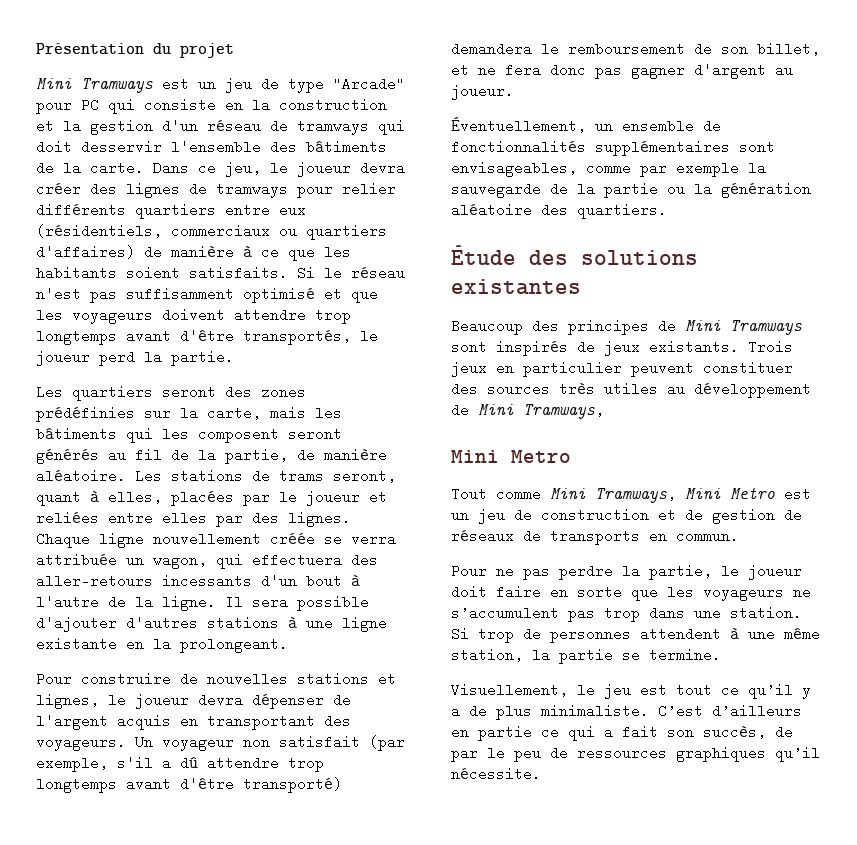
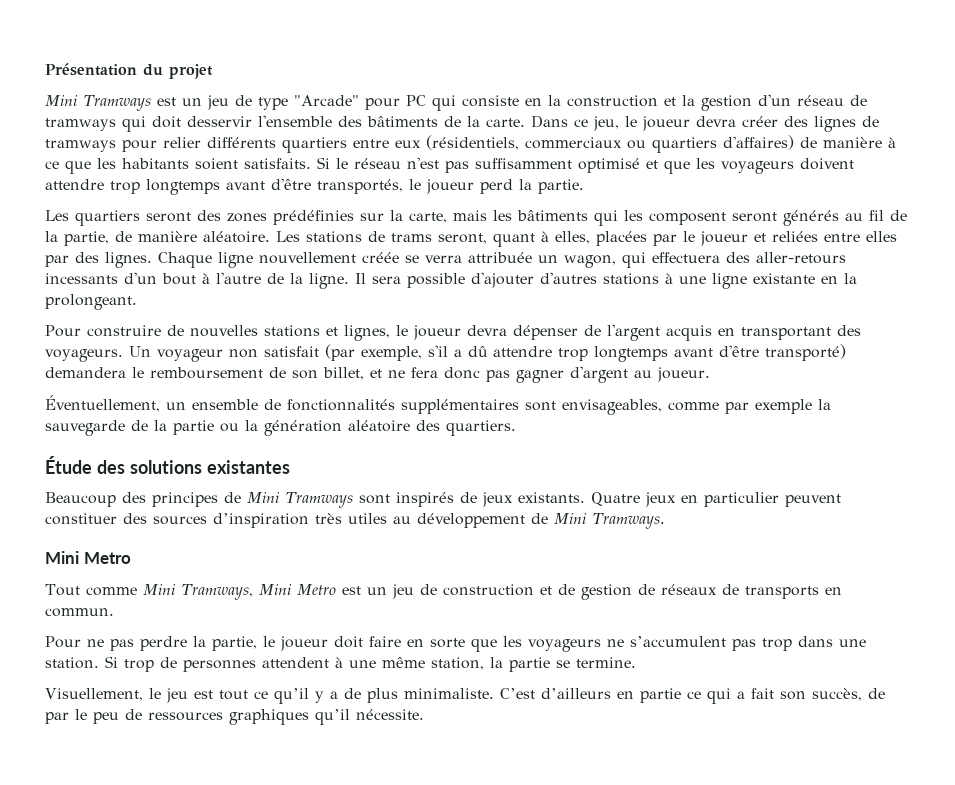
[748,340,793,354] Trois -> [590,492,640,506] Quatre
(550, 389) none -> [213,513,309,528] d’inspiration
[523,403,604,419] Tramways, -> [592,513,665,529] Tramways.

